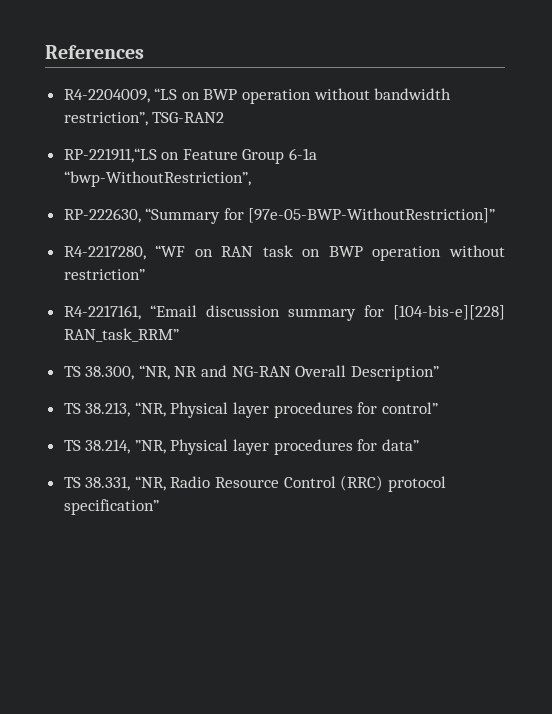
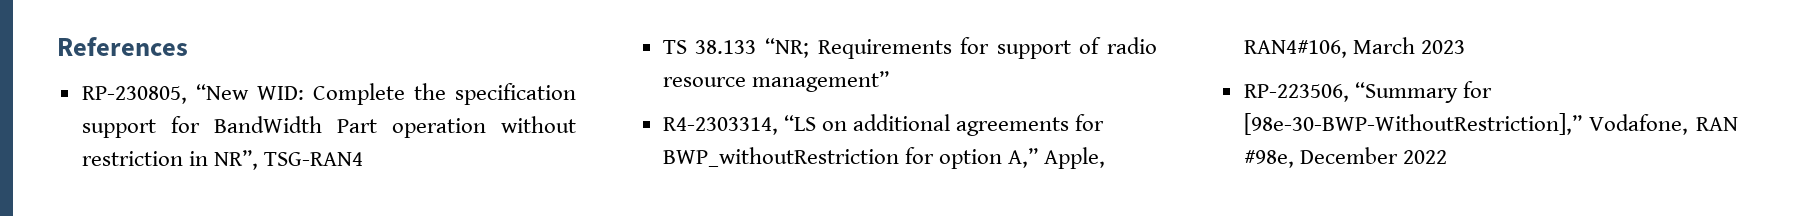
[63,88,452,104] [63,112,225,126] [63,148,318,164] [63,171,251,187] [63,208,496,224] [63,245,506,261] [63,269,145,280] [63,305,505,321] [63,328,179,342] [63,365,439,381] [63,402,438,418] [63,439,419,455] [63,475,446,492] [63,499,159,515] R4-2204009, “LS on BWP operation without bandwidth restriction”, TSG-RAN2 // RP-221911,“LS on Feature Group 6-1a “bwp-WithoutRestriction”, // RP-222630, “Summary for [97e-05-BWP-WithoutRestriction]” // R4-2217280, “WF on RAN task on BWP operation without restriction” // R4-2217161, “Email discussion summary for [104-bis-e][228] RAN_task_RRM” // TS 38.300, “NR, NR and NG-RAN Overall Description” // TS 38.213, “NR, Physical layer procedures for control” // TS 38.214, ”NR, Physical layer procedures for data” // TS 38.331, “NR, Radio Resource Control (RRC) protocol specification” -> [81,83,576,105] [81,116,576,138] [81,150,363,170] [662,37,1157,59] [662,71,889,92] [662,114,1105,136] [662,147,1106,169] [1243,37,1465,58] [1243,81,1492,103] [1243,113,1738,135] [1243,147,1447,168] RP-230805, “New WID: Complete the specification support for BandWidth Part operation without restriction in NR”, TSG-RAN4 // TS 38.133 “NR; Requirements for support of radio resource management” // R4-2303314, “LS on additional agreements for BWP_withoutRestriction for option A,” Apple, RAN4#106, March 2023 // RP-223506, “Summary for [98e-30-BWP-WithoutRestriction],” Vodafone, RAN #98e, December 2022

